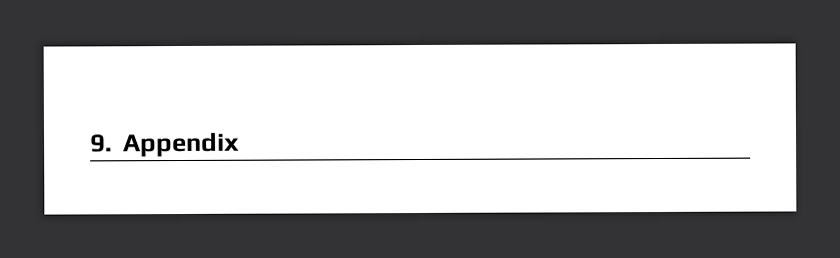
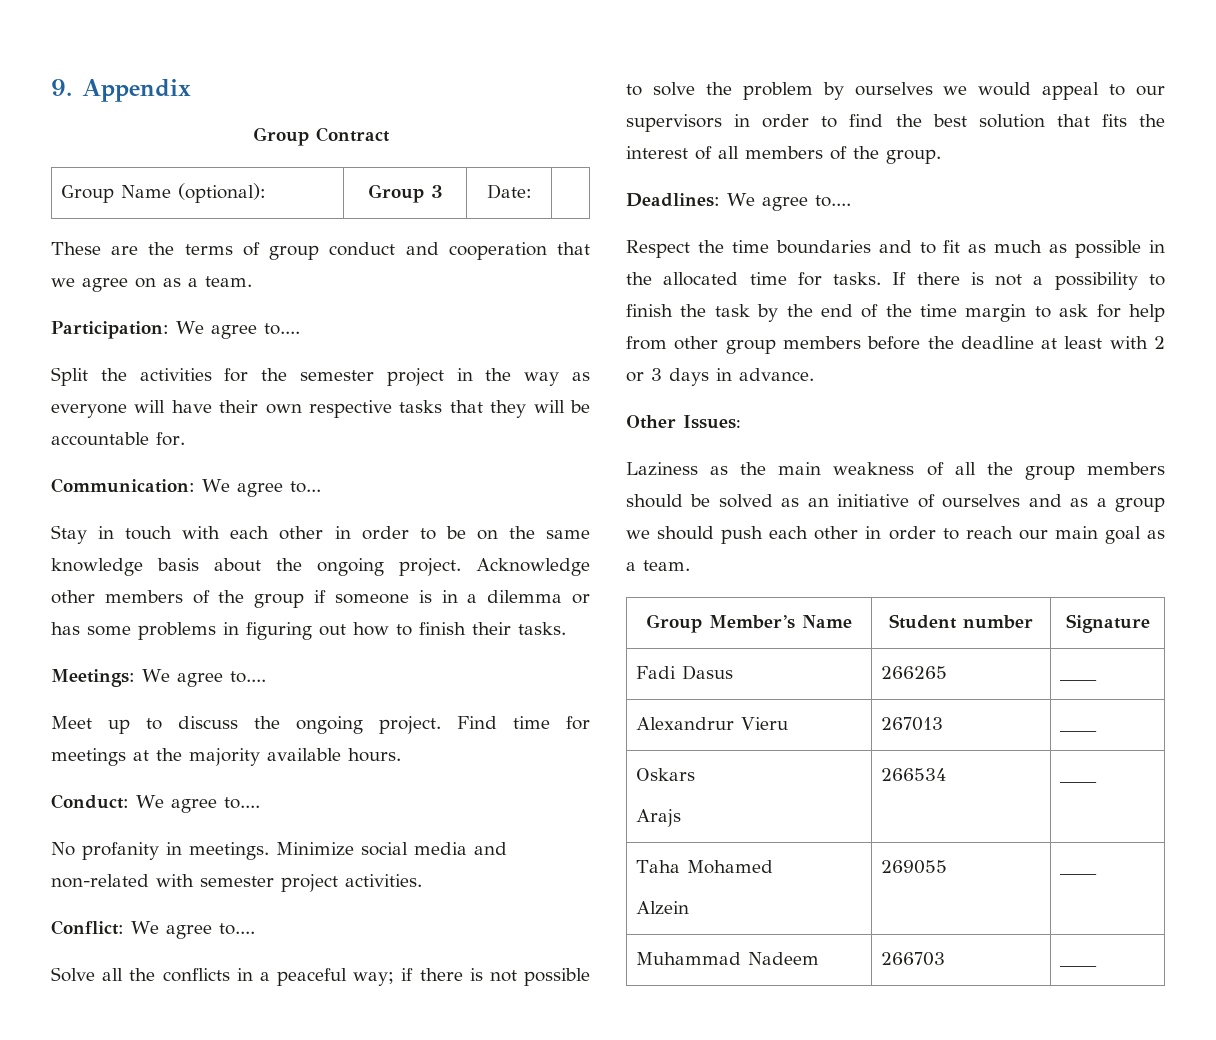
(240, 145) none -> [252,127,390,146] [60,183,266,203] [367,184,443,203] [486,184,532,199] [51,242,590,260] [51,276,252,292] [51,321,300,339] [51,367,590,386] [51,400,590,418] [51,432,185,446] [51,478,321,497] [51,525,590,544] [51,558,590,576] [51,590,590,608] [51,622,566,640] [51,669,266,687] [51,716,590,734] [51,748,401,766] [51,794,260,813] [51,842,507,860] [51,874,422,892] [51,920,255,939] [51,967,591,986] [626,82,1165,100] [626,114,1165,132] [626,146,941,164] [626,193,851,211] [626,240,1165,258] [626,272,1165,290] [626,304,1165,322] [626,336,1165,354] [626,368,814,386] [626,415,741,429] [626,462,1165,480] [626,494,1165,512] [626,526,1165,544] [626,560,690,571] [646,614,852,633] [889,614,1033,629] [1065,614,1150,633] [635,665,733,680] [880,666,947,679] [1059,679,1097,681] [635,717,788,730] [880,717,943,731] [1059,730,1097,732] [635,768,695,781] [635,809,681,827] [880,768,946,781] [1059,781,1097,783] [635,860,773,874] [635,901,689,915] [880,860,947,874] [1059,873,1097,875] [635,952,819,965] [880,952,945,966] [1059,965,1097,967] // Group Contract // Group Name (optional): | Group 3 | Date: | // These are the terms of group conduct and cooperation that we agree on as a team. // Participation: We agree to.... // Split the activities for the semester project in the way as everyone will have their own respective tasks that they will be accountable for. // Communication: We agree to... // Stay in touch with each other in order to be on the same knowledge basis about the ongoing project. Acknowledge other members of the group if someone is in a dilemma or has some problems in figuring out how to finish their tasks. // Meetings: We agree to.... // Meet up to discuss the ongoing project. Find time for meetings at the majority available hours. // Conduct: We agree to.... // No profanity in meetings. Minimize social media and non-related with semester project activities. // Conflict: We agree to.... // Solve all the conflicts in a peaceful way; if there is not possible to solve the problem by ourselves we would appeal to our supervisors in order to find the best solution that fits the interest of all members of the group. // Deadlines: We agree to.... // Respect the time boundaries and to fit as much as possible in the allocated time for tasks. If there is not a possibility to finish the task by the end of the time margin to ask for help from other group members before the deadline at least with 2 or 3 days in advance. // Other Issues: // Laziness as the main weakness of all the group members should be solved as an initiative of ourselves and as a group we should push each other in order to reach our main goal as a team. // Group Member’s Name | Student number | Signature // Fadi Dasus | 266265 | ____ // Alexandrur Vieru | 267013 | ____ // Oskars // Arajs | 266534 | ____ // Taha Mohamed // Alzein | 269055 | ____ // Muhammad Nadeem | 266703 | ____

